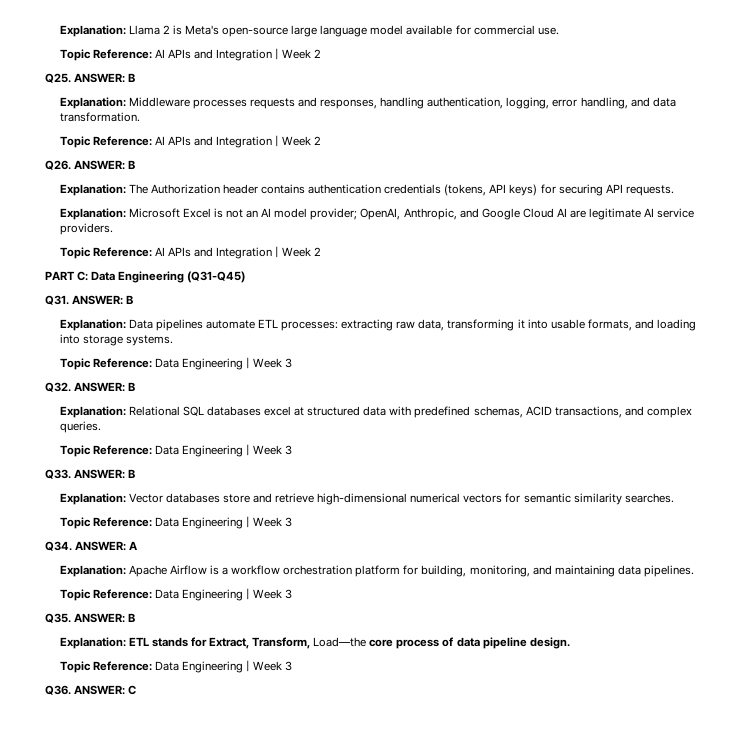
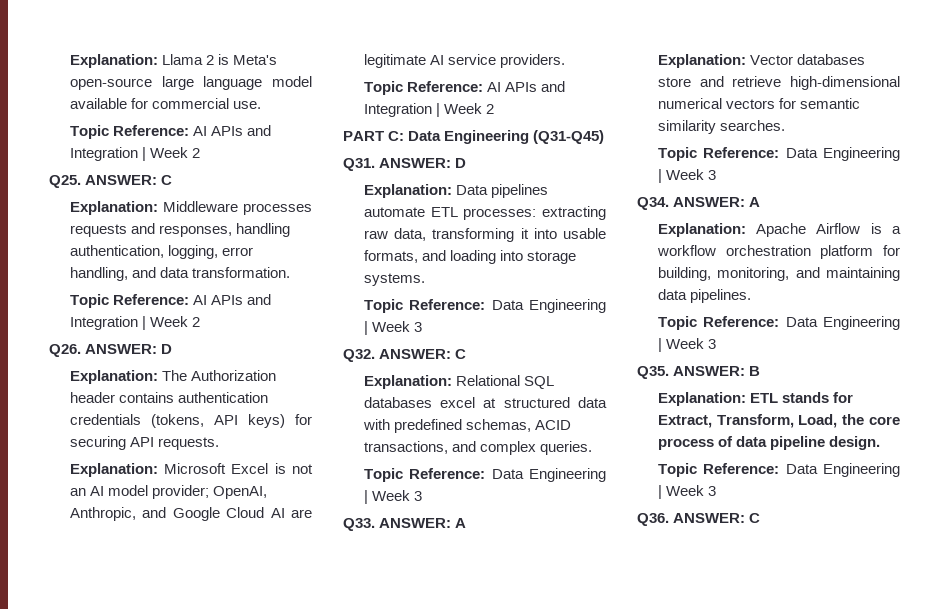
[128,73,136,82] B -> [161,175,173,185] C
[128,160,136,169] B -> [161,344,173,354] D
[126,295,134,304] B -> [455,158,467,168] D
[128,382,136,391] B -> [455,349,467,359] C
[128,469,136,478] B -> [455,518,467,528] A
[313,637,367,647] Load—the -> [798,414,865,428] Load, the

